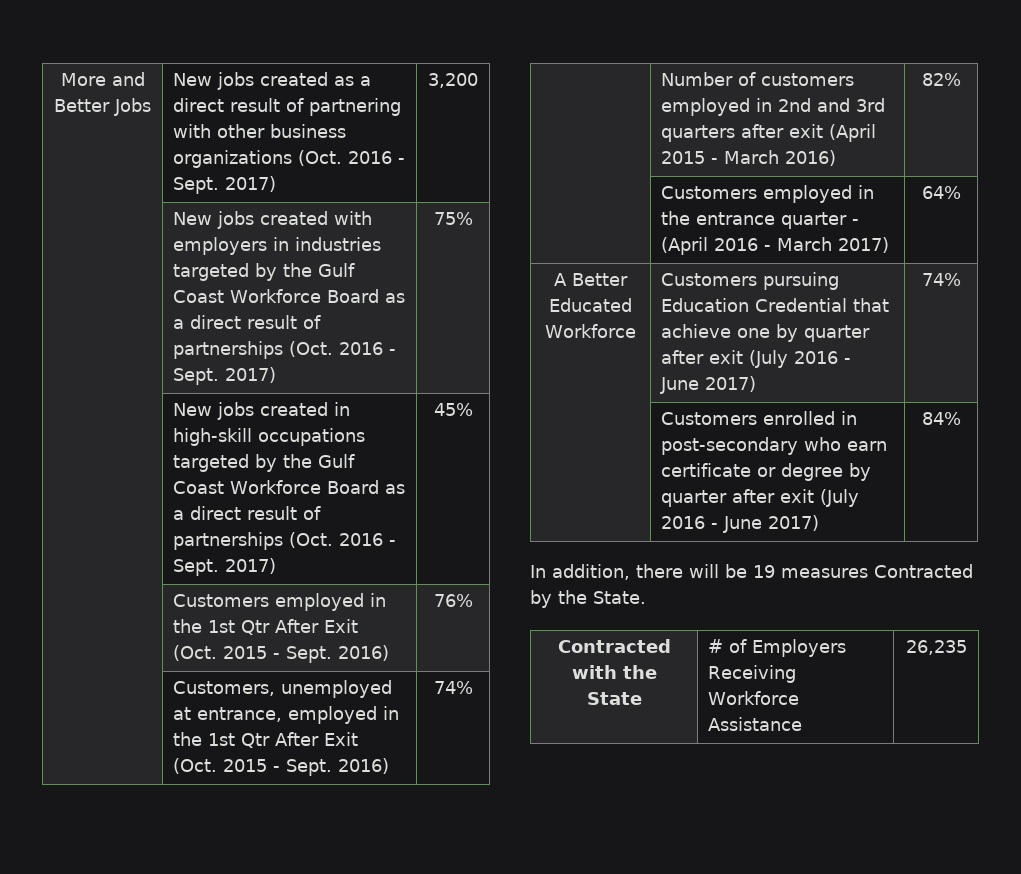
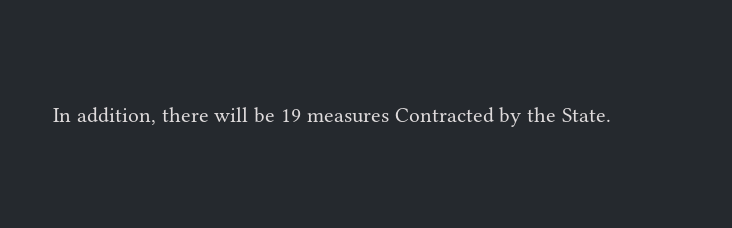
[60,72,145,86] [54,98,151,116] [173,72,372,90] [173,98,402,116] [173,124,347,138] [173,150,406,168] [173,176,277,194] [428,73,478,88] [173,211,373,229] [173,237,382,255] [173,263,356,281] [173,289,406,303] [173,315,322,329] [173,341,397,359] [173,367,277,385] [433,212,473,225] [173,402,351,420] [173,428,366,446] [173,454,356,472] [173,480,406,494] [173,506,322,520] [173,532,397,550] [173,558,277,576] [433,403,473,416] [173,593,387,611] [173,619,359,635] [173,645,390,663] [433,594,473,607] [173,680,393,698] [173,706,400,724] [173,732,359,748] [173,758,390,776] [433,681,473,694] [661,72,855,86] [661,98,886,116] [661,124,877,142] [661,150,837,166] [921,73,961,86] [661,185,875,203] [661,211,860,229] [661,237,890,255] [921,186,961,199] [554,273,628,286] [549,298,632,312] [545,324,637,338] [661,272,840,290] [661,298,890,312] [661,324,871,342] [661,350,852,368] [660,376,757,394] [921,273,961,286] [661,411,858,425] [661,437,888,455] [661,463,872,481] [661,489,860,507] [661,515,820,533] [921,412,961,425] More and Better Jobs | New jobs created as a direct result of partnering with other business organizations (Oct. 2016 - Sept. 2017) | 3,200 // | New jobs created with employers in industries targeted by the Gulf Coast Workforce Board as a direct result of partnerships (Oct. 2016 - Sept. 2017) | 75% // | New jobs created in high-skill occupations targeted by the Gulf Coast Workforce Board as a direct result of partnerships (Oct. 2016 - Sept. 2017) | 45% // | Customers employed in the 1st Qtr After Exit (Oct. 2015 - Sept. 2016) | 76% // | Customers, unemployed at entrance, employed in the 1st Qtr After Exit (Oct. 2015 - Sept. 2016) | 74% // | Number of customers employed in 2nd and 3rd quarters after exit (April 2015 - March 2016) | 82% // | Customers employed in the entrance quarter - (April 2016 - March 2017) | 64% // A Better Educated Workforce | Customers pursuing Education Credential that achieve one by quarter after exit (July 2016 - June 2017) | 74% // | Customers enrolled in post-secondary who earn certificate or degree by quarter after exit (July 2016 - June 2017) | 84% // -> (53, 115) none
[557,639,671,653] [571,665,657,679] [586,692,642,705] [708,639,847,657] [708,665,797,683] [708,691,800,705] [708,717,803,731] [905,640,967,655] // Contracted with the State | # of Employers Receiving Workforce Assistance | 26,235 -> (612, 115) none

